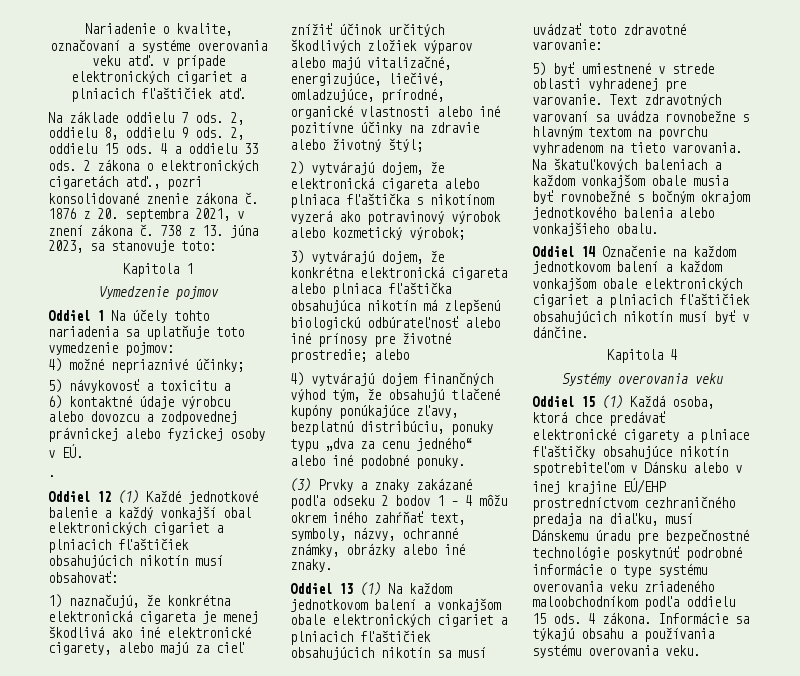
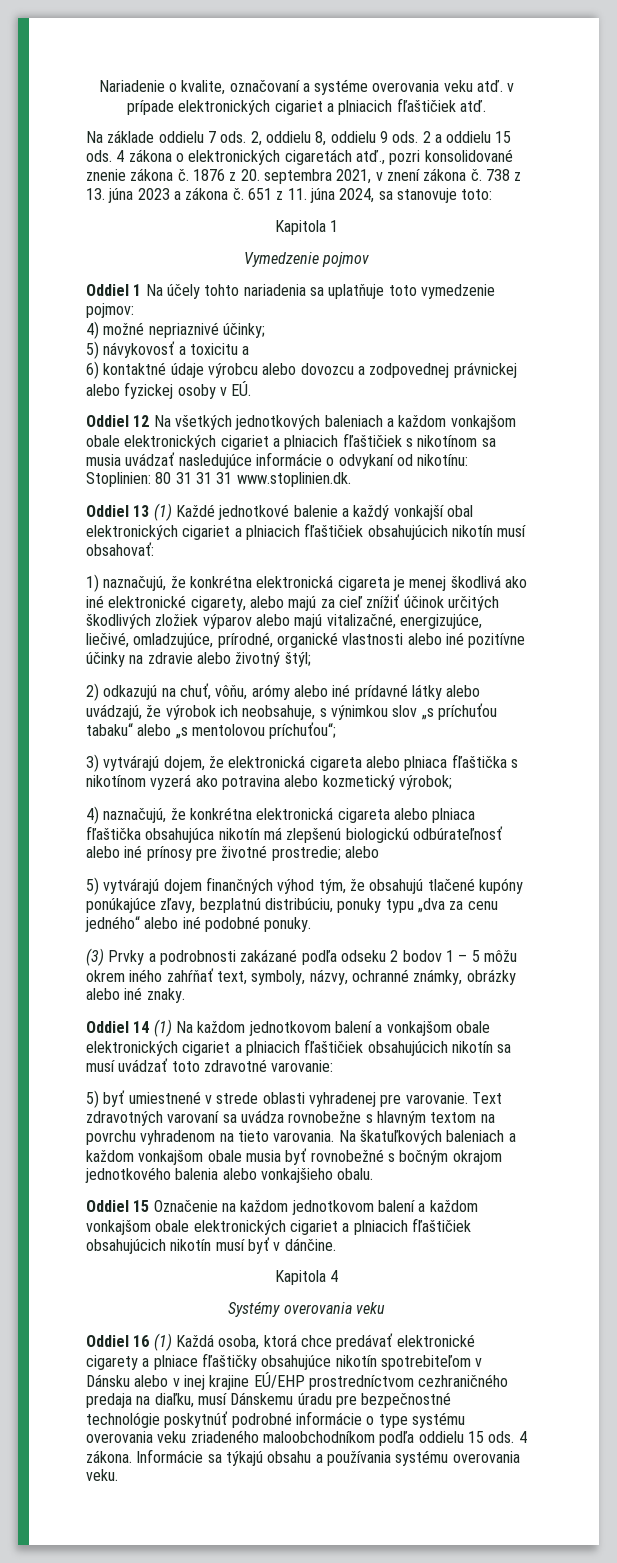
[230,127,244,140] [48,143,258,154] [48,160,90,171] 2, oddielu 15 ods. 4 a oddielu 33 ods. 2 -> [422,131,512,143] [86,150,125,162] 2 a oddielu 15 ods. 4
[48,240,83,253] 2023, -> [137,187,375,203] 2023 a zákona č. 651 z 11. júna 2024,
[48,475,55,477] [48,491,111,502] . // Oddiel 12 -> [86,415,516,430] [86,433,496,450] [86,452,469,469] [86,472,351,487] [86,505,150,517] Oddiel 12 Na všetkých jednotkových baleniach a každom vonkajšom obale elektronických cigariet a plniacich fľaštičiek s nikotínom sa musia uvádzať nasledujúce informácie o odvykaní od nikotínu: Stoplinien: 80 31 31 31 www.stoplinien.dk. // Oddiel 13
(304, 168) none -> [103,683,481,700] [86,703,497,720] [86,722,337,739] [86,754,99,772] odkazujú na chuť, vôňu, arómy alebo iné prídavné látky alebo uvádzajú, že výrobok ich neobsahuje, s výnimkou slov „s príchuťou tabaku“ alebo „s mentolovou príchuťou“; // 3)
[367,211,501,225] potravinový výrobok -> [221,775,280,790] potravina
[290,250,423,264] 3) vytvárajú dojem, -> [86,806,167,824] 4) naznačujú,
[290,372,304,386] 4) -> [86,877,99,895] 5)
[374,479,409,492] znaky -> [159,950,236,965] podrobnosti
[465,495,472,506] 4 -> [471,950,480,962] 5
[339,583,353,594] 13 -> [133,1021,150,1033] 14
[581,246,595,257] 14 -> [133,1200,150,1212] 15
[581,396,595,407] 15 -> [133,1335,150,1347] 16

